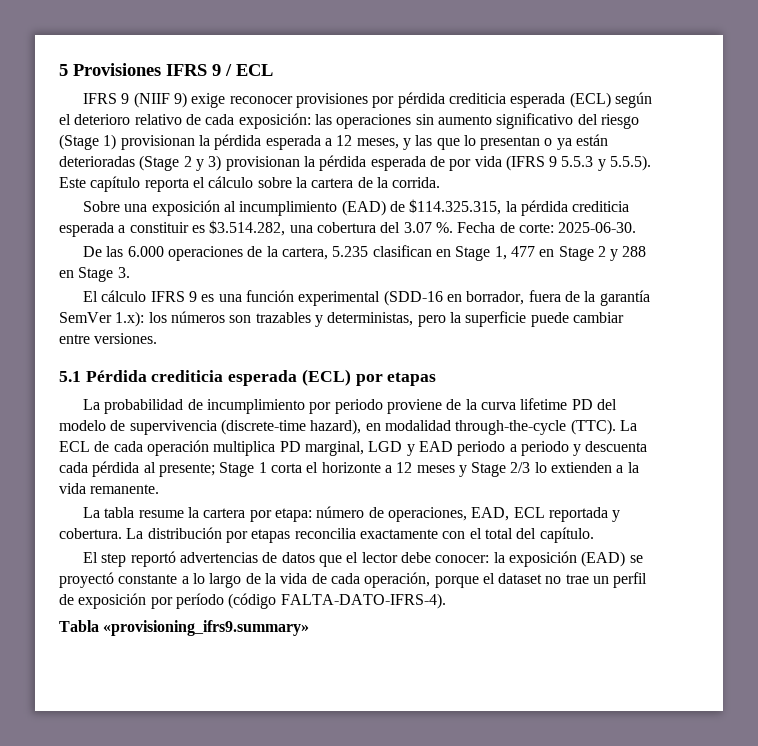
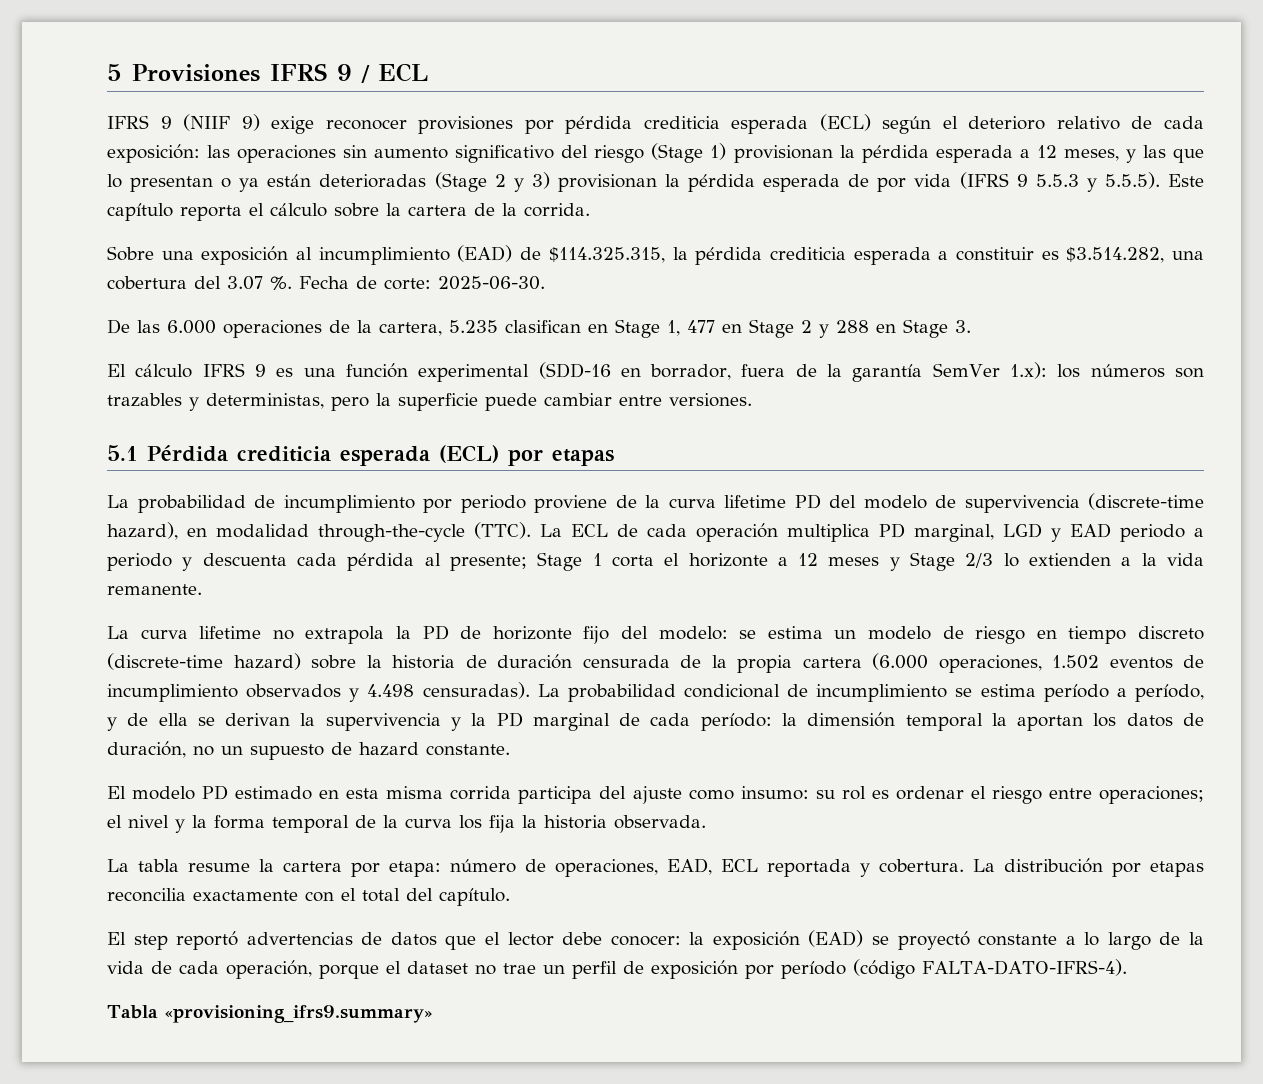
(160, 489) none -> [107,625,1205,644] [107,653,1204,673] [107,682,1204,702] [107,712,1205,731] [107,741,510,760] [107,785,1204,804] [107,815,706,833] // La curva lifetime no extrapola la PD de horizonte fijo del modelo: se estima un modelo de riesgo en tiempo discreto (discrete-time hazard) sobre la historia de duración censurada de la propia cartera (6.000 operaciones, 1.502 eventos de incumplimiento observados y 4.498 censuradas). La probabilidad condicional de incumplimiento se estima período a período, y de ella se derivan la supervivencia y la PD marginal de cada período: la dimensión temporal la aportan los datos de duración, no un supuesto de hazard constante. // El modelo PD estimado en esta misma corrida participa del ajuste como insumo: su rol es ordenar el riesgo entre operaciones; el nivel y la forma temporal de la curva los fija la historia observada.

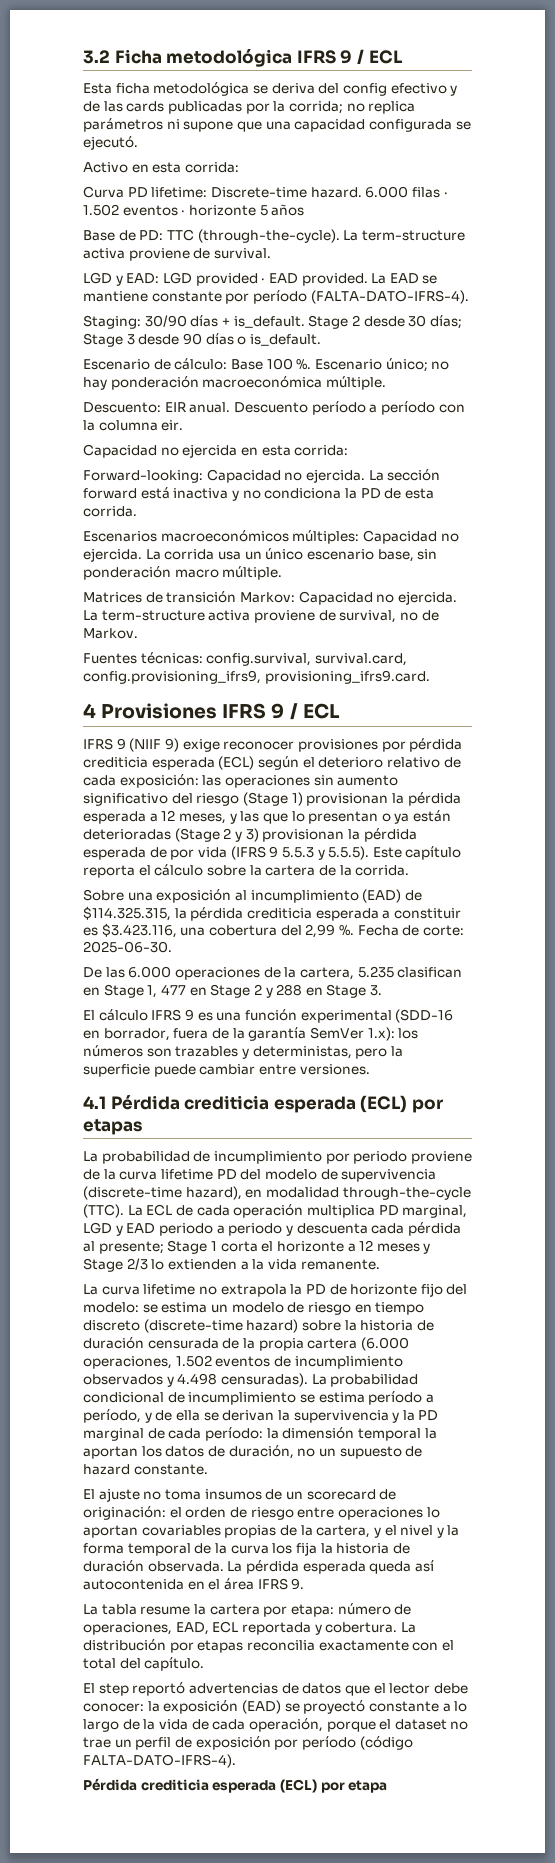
[107,64,122,81] 5 -> [83,49,403,67] [83,82,458,96] [83,101,416,114] [83,118,471,132] [83,136,138,150] [83,162,239,173] [83,186,448,198] [83,204,305,216] [83,229,465,243] [83,248,271,261] [83,272,438,286] [83,290,469,304] [83,315,462,329] [83,333,321,347] [83,358,450,372] [83,376,386,390] [83,401,465,415] [83,420,184,431] [83,444,349,458] [83,469,441,483] [83,487,434,501] [83,506,137,517] [83,530,459,544] [83,548,438,562] [83,566,283,580] [83,591,457,605] [83,610,439,623] [83,628,138,639] [83,652,407,666] [83,670,430,684] [83,703,96,718] 3.2 Ficha metodológica IFRS 9 / ECL // Esta ficha metodológica se deriva del config efectivo y de las cards publicadas por la corrida; no replica parámetros ni supone que una capacidad configurada se ejecutó. // Activo en esta corrida: // Curva PD lifetime: Discrete-time hazard. 6.000 filas · 1.502 eventos · horizonte 5 años // Base de PD: TTC (through-the-cycle). La term-structure activa proviene de survival. // LGD y EAD: LGD provided · EAD provided. La EAD se mantiene constante por período (FALTA-DATO-IFRS-4). // Staging: 30/90 días + is_default. Stage 2 desde 30 días; Stage 3 desde 90 días o is_default. // Escenario de cálculo: Base 100 %. Escenario único; no hay ponderación macroeconómica múltiple. // Descuento: EIR anual. Descuento período a período con la columna eir. // Capacidad no ejercida en esta corrida: // Forward-looking: Capacidad no ejercida. La sección forward está inactiva y no condiciona la PD de esta corrida. // Escenarios macroeconómicos múltiples: Capacidad no ejercida. La corrida usa un único escenario base, sin ponderación macro múltiple. // Matrices de transición Markov: Capacidad no ejercida. La term-structure activa proviene de survival, no de Markov. // Fuentes técnicas: config.survival, survival.card, config.provisioning_ifrs9, provisioning_ifrs9.card. // 4
[1066,247,1165,263] $3.514.282, -> [101,923,177,938] $3.423.116,
[227,276,263,290] 3.07 -> [305,924,336,938] 2,99
[107,445,138,461] 5.1 -> [83,1096,106,1109] 4.1
[132,785,1204,804] modelo PD estimado en esta misma corrida participa del ajuste como insumo: su rol es ordenar el riesgo entre operaciones; -> [98,1488,397,1502] [83,1506,440,1520] [83,1525,381,1538] ajuste no toma insumos de un scorecard de originación: el orden de riesgo entre operaciones lo aportan covariables propias de la cartera, y
(607, 822) none -> [392,1543,410,1554] [83,1560,144,1572] de duración
(706, 822) none -> [227,1560,434,1574] [83,1578,305,1590] La pérdida esperada queda así autocontenida en el área IFRS 9.
[107,1005,432,1023] Tabla «provisioning_ifrs9.summary» -> [83,1778,388,1793] Pérdida crediticia esperada (ECL) por etapa

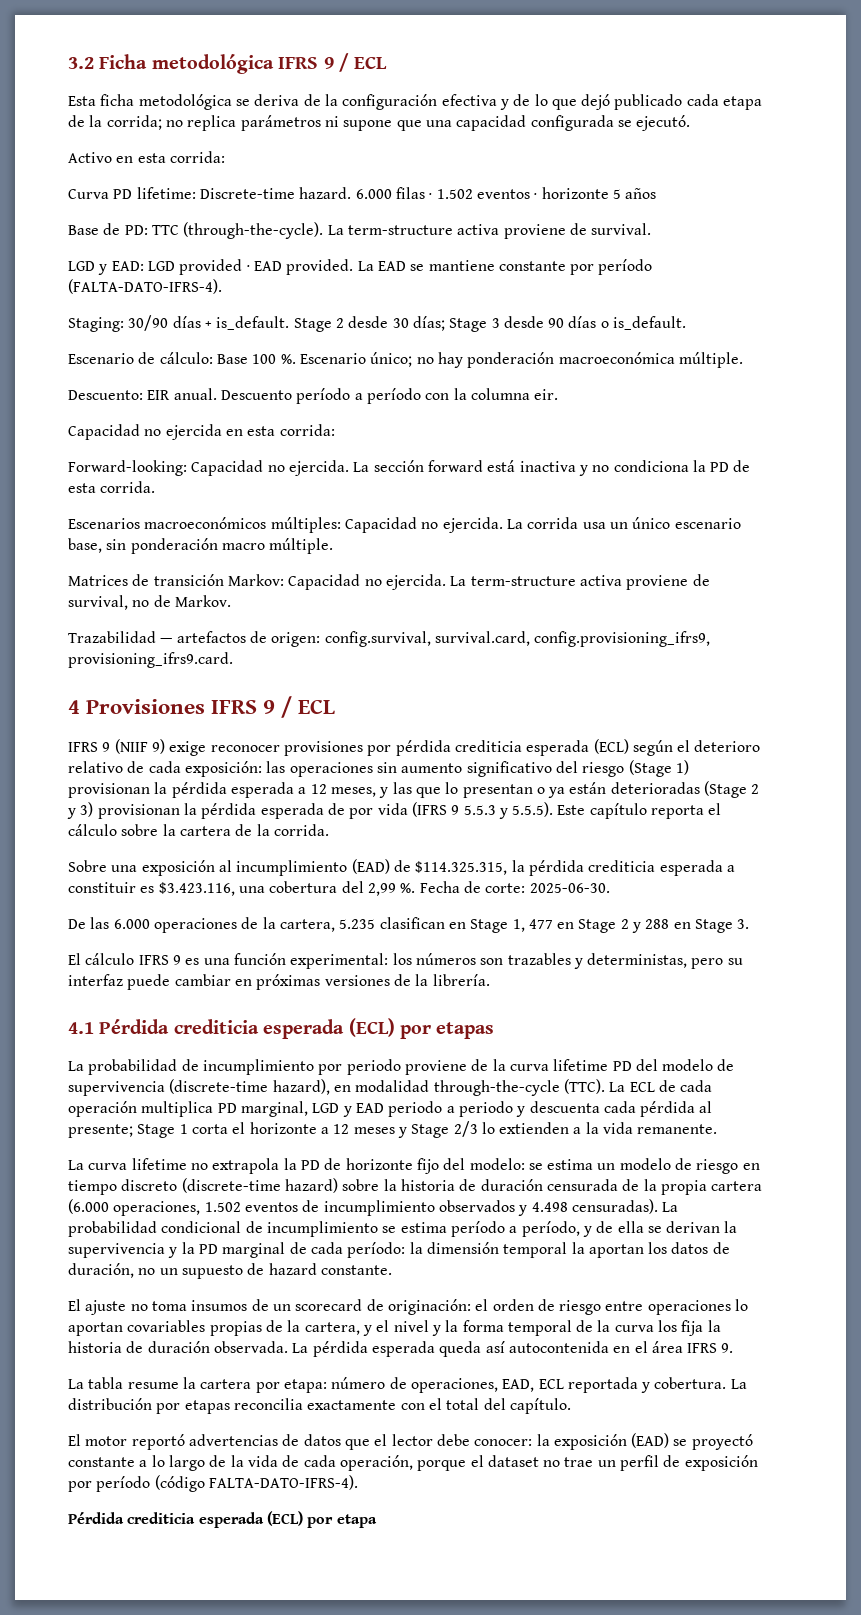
[318,83,458,96] [83,101,270,114] del config efectivo y de las cards publicadas por -> [303,94,763,110] [68,115,85,127] de la configuración efectiva y de lo que dejó publicado cada etapa de
[83,652,203,664] Fuentes técnicas: -> [68,631,321,647] Trazabilidad — artefactos de origen:
[300,1009,454,1023] [83,1027,395,1041] experimental (SDD-16 en borrador, fuera de la garantía SemVer 1.x): -> [290,953,389,969] experimental:
[390,1046,403,1057] [83,1064,370,1077] la superficie puede cambiar entre versiones. -> [727,958,743,965] [68,974,490,990] su interfaz puede cambiar en próximas versiones de la librería.
[98,1683,129,1696] step -> [85,1436,128,1446] motor

